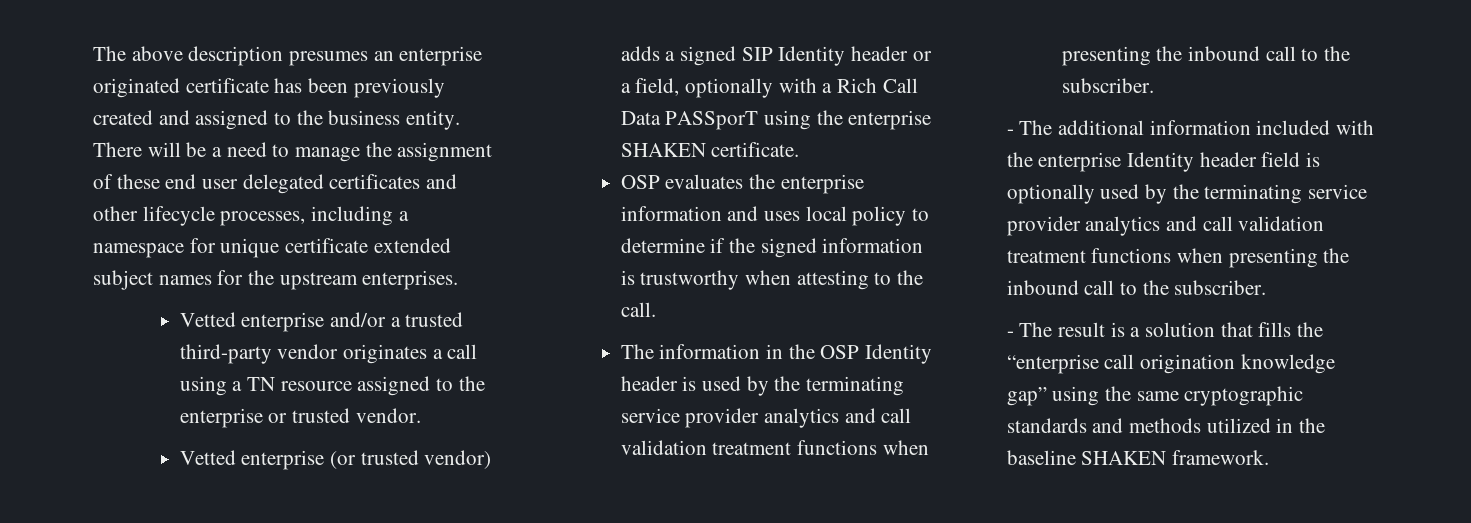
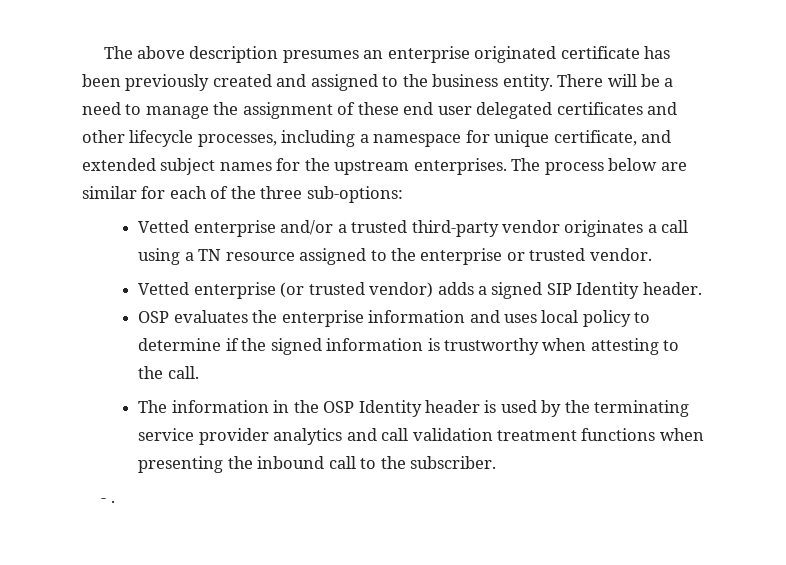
[285,238,369,253] certificate -> [553,130,672,146] certificate, and
(459, 280) none -> [511,158,687,175] [82,186,403,203] The process below are similar for each of the three sub-options:
[850,46,932,61] [620,78,918,98] [620,110,932,130] [620,142,800,157] header or a field, optionally with a Rich Call Data PASSporT using the enterprise SHAKEN certificate. -> [642,282,702,295] header.
[1019,120,1375,135] [1006,152,1321,172] [1006,184,1368,204] [1006,216,1325,236] [1006,248,1350,268] [1006,280,1267,295] [1006,322,1324,337] [1006,354,1335,374] [1006,386,1304,406] [1006,418,1326,433] [1006,450,1270,465] The additional information included with the enterprise Identity header field is optionally used by the terminating service provider analytics and call validation treatment functions when presenting the inbound call to the subscriber. // - The result is a solution that fills the “enterprise call origination knowledge gap” using the same cryptographic standards and methods utilized in the baseline SHAKEN framework. -> [110,500,115,503] .

